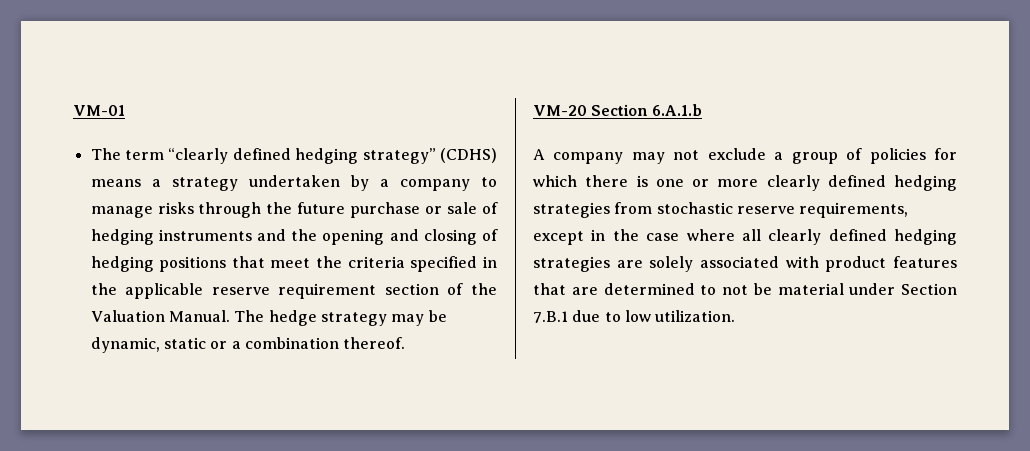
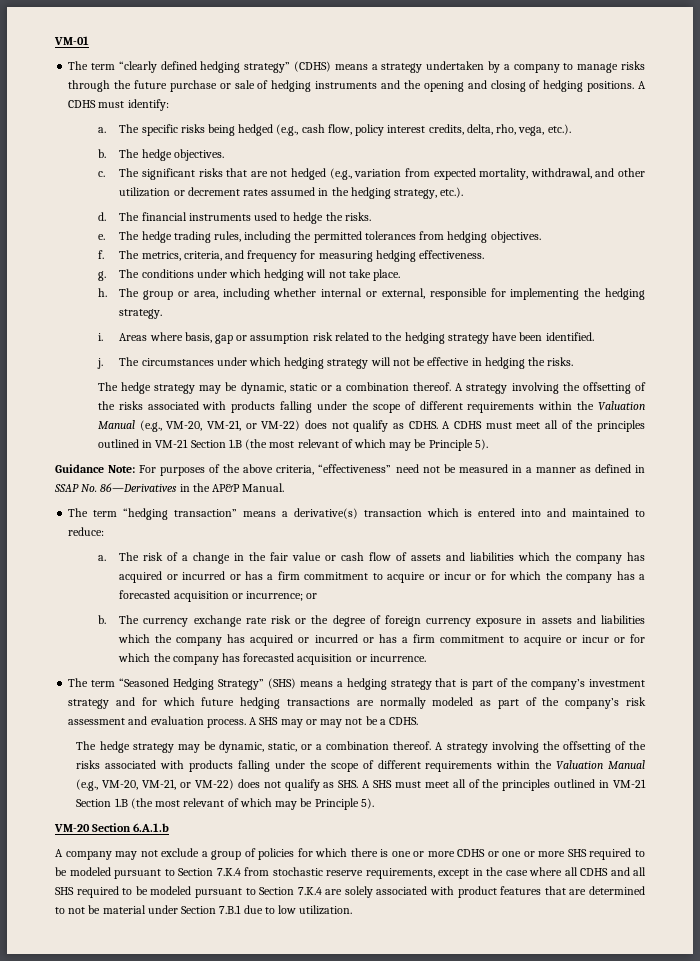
[159,256,497,272] [90,283,497,299] [90,310,230,322] positions that meet the criteria specified in the applicable reserve requirement section of the Valuation Manual. -> [587,81,646,92] [68,99,169,111] [97,124,571,136] [97,149,224,161] [97,168,645,180] [119,187,464,199] [97,212,371,224] [97,231,541,243] [97,250,485,262] [97,269,401,281] [97,288,645,300] [119,309,163,319] [97,332,594,344] [96,357,574,369] positions. A CDHS must identify: // a. The specific risks being hedged (e.g., cash flow, policy interest credits, delta, rho, vega, etc.). // b. The hedge objectives. // c. The significant risks that are not hedged (e.g., variation from expected mortality, withdrawal, and other utilization or decrement rates assumed in the hedging strategy, etc.). // d. The financial instruments used to hedge the risks. // e. The hedge trading rules, including the permitted tolerances from hedging objectives. // f. The metrics, criteria, and frequency for measuring hedging effectiveness. // g. The conditions under which hedging will not take place. // h. The group or area, including whether internal or external, responsible for implementing the hedging strategy. // i. Areas where basis, gap or assumption risk related to the hedging strategy have been identified. // j. The circumstances under which hedging strategy will not be effective in hedging the risks. //
(406, 343) none -> [455,382,646,394] [97,401,645,413] [97,420,645,432] [97,439,488,451] [55,464,645,476] [54,483,285,492] [68,508,645,520] [68,527,105,536] [97,552,645,564] [119,571,646,583] [119,590,318,602] [97,615,645,627] [118,634,645,646] [118,653,426,665] [68,678,645,690] [68,697,646,709] [68,716,419,728] [76,741,646,753] [76,760,645,772] [76,779,647,791] [76,798,374,810] A strategy involving the offsetting of the risks associated with products falling under the scope of different requirements within the Valuation Manual (e.g., VM-20, VM-21, or VM-22) does not qualify as CDHS. A CDHS must meet all of the principles outlined in VM-21 Section 1.B (the most relevant of which may be Principle 5). // Guidance Note: For purposes of the above criteria, “effectiveness” need not be measured in a manner as defined in SSAP No. 86—Derivatives in the AP&P Manual. // The term “hedging transaction” means a derivative(s) transaction which is entered into and maintained to reduce: // a. The risk of a change in the fair value or cash flow of assets and liabilities which the company has acquired or incurred or has a firm commitment to acquire or incur or for which the company has a forecasted acquisition or incurrence; or // b. The currency exchange rate risk or the degree of foreign currency exposure in assets and liabilities which the company has acquired or incurred or has a firm commitment to acquire or incur or for which the company has forecasted acquisition or incurrence. // The term “Seasoned Hedging Strategy” (SHS) means a hedging strategy that is part of the company’s investment strategy and for which future hedging transactions are normally modeled as part of the company’s risk assessment and evaluation process. A SHS may or may not be a CDHS. // The hedge strategy may be dynamic, static, or a combination thereof. A strategy involving the offsetting of the risks associated with products falling under the scope of different requirements within the Valuation Manual (e.g., VM-20, VM-21, or VM-22) does not qualify as SHS. A SHS must meet all of the principles outlined in VM-21 Section 1.B (the most relevant of which may be Principle 5).
[766,175,957,191] [533,202,610,218] clearly defined hedging strategies -> [457,848,646,860] [55,867,241,879] CDHS or one or more SHS required to be modeled pursuant to Section 7.K.4
[768,229,957,245] [533,256,610,272] clearly defined hedging strategies -> [580,867,646,876] [55,886,322,898] CDHS and all SHS required to be modeled pursuant to Section 7.K.4

